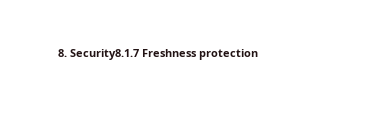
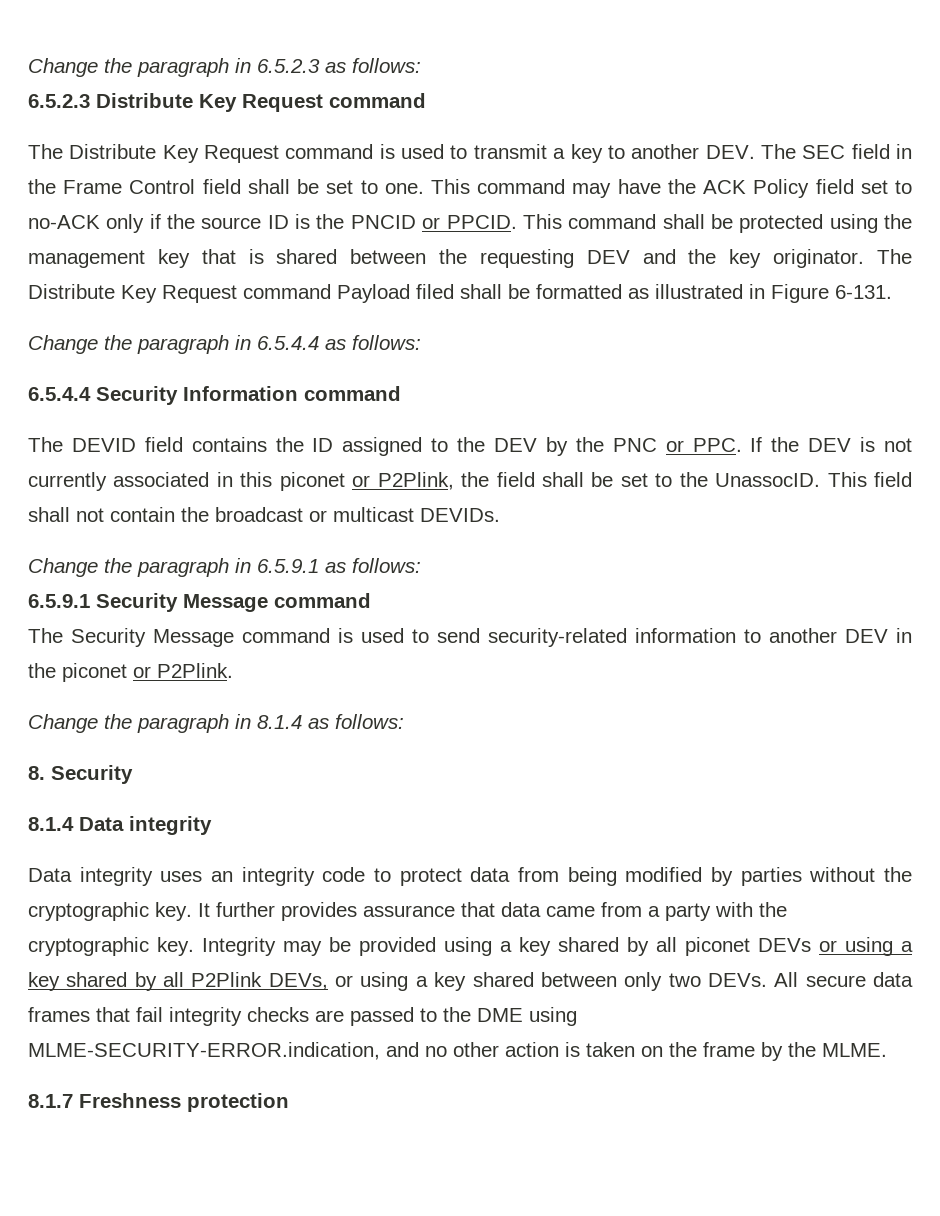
[58,49,139,60] 8. Security8.1.7 -> [28,58,421,77] [28,93,426,112] [28,144,913,163] [28,179,912,198] [28,214,913,233] [28,249,912,268] [28,284,892,303] [28,335,421,354] [28,386,401,405] [28,437,913,456] [28,472,912,491] [28,507,500,522] [28,558,421,577] [28,593,371,612] [28,628,912,647] [28,663,233,682] [28,714,404,733] [28,765,133,784] [28,816,212,835] [28,867,912,886] [28,902,787,921] [28,937,913,956] [28,972,914,991] [28,1007,577,1026] [28,1042,887,1061] [28,1094,73,1108] Change the paragraph in 6.5.2.3 as follows: // 6.5.2.3 Distribute Key Request command // The Distribute Key Request command is used to transmit a key to another DEV. The SEC field in the Frame Control field shall be set to one. This command may have the ACK Policy field set to no-ACK only if the source ID is the PNCID or PPCID. This command shall be protected using the management key that is shared between the requesting DEV and the key originator. The Distribute Key Request command Payload filed shall be formatted as illustrated in Figure 6-131. // Change the paragraph in 6.5.4.4 as follows: // 6.5.4.4 Security Information command // The DEVID field contains the ID assigned to the DEV by the PNC or PPC. If the DEV is not currently associated in this piconet or P2Plink, the field shall be set to the UnassocID. This field shall not contain the broadcast or multicast DEVIDs. // Change the paragraph in 6.5.9.1 as follows: // 6.5.9.1 Security Message command // The Security Message command is used to send security-related information to another DEV in the piconet or P2Plink. // Change the paragraph in 8.1.4 as follows: // 8. Security // 8.1.4 Data integrity // Data integrity uses an integrity code to protect data from being modified by parties without the cryptographic key. It further provides assurance that data came from a party with the cryptographic key. Integrity may be provided using a key shared by all piconet DEVs or using a key shared by all P2Plink DEVs, or using a key shared between only two DEVs. All secure data frames that fail integrity checks are passed to the DME using MLME-SECURITY-ERROR.indication, and no other action is taken on the frame by the MLME. // 8.1.7

